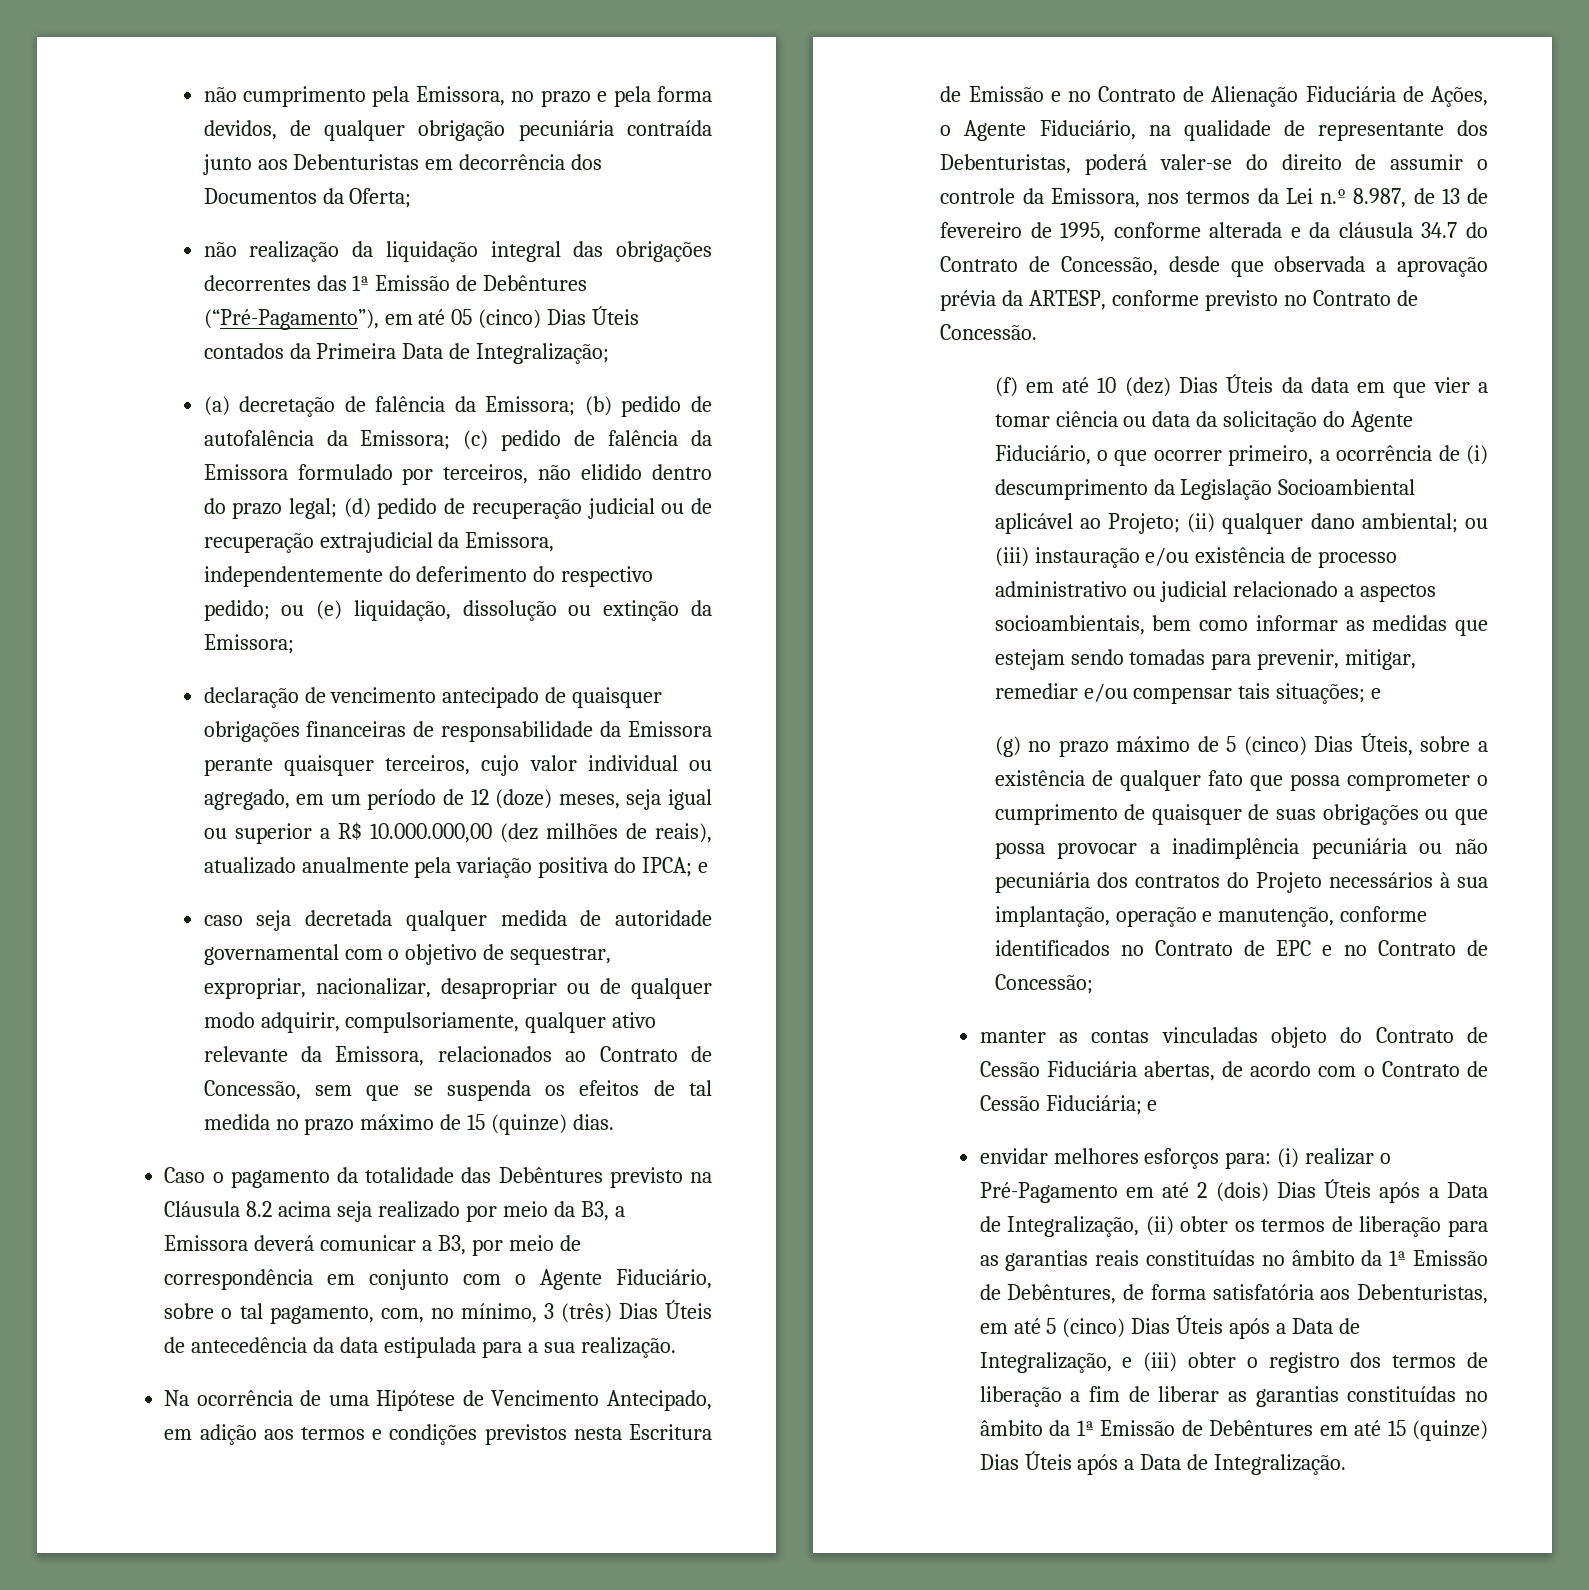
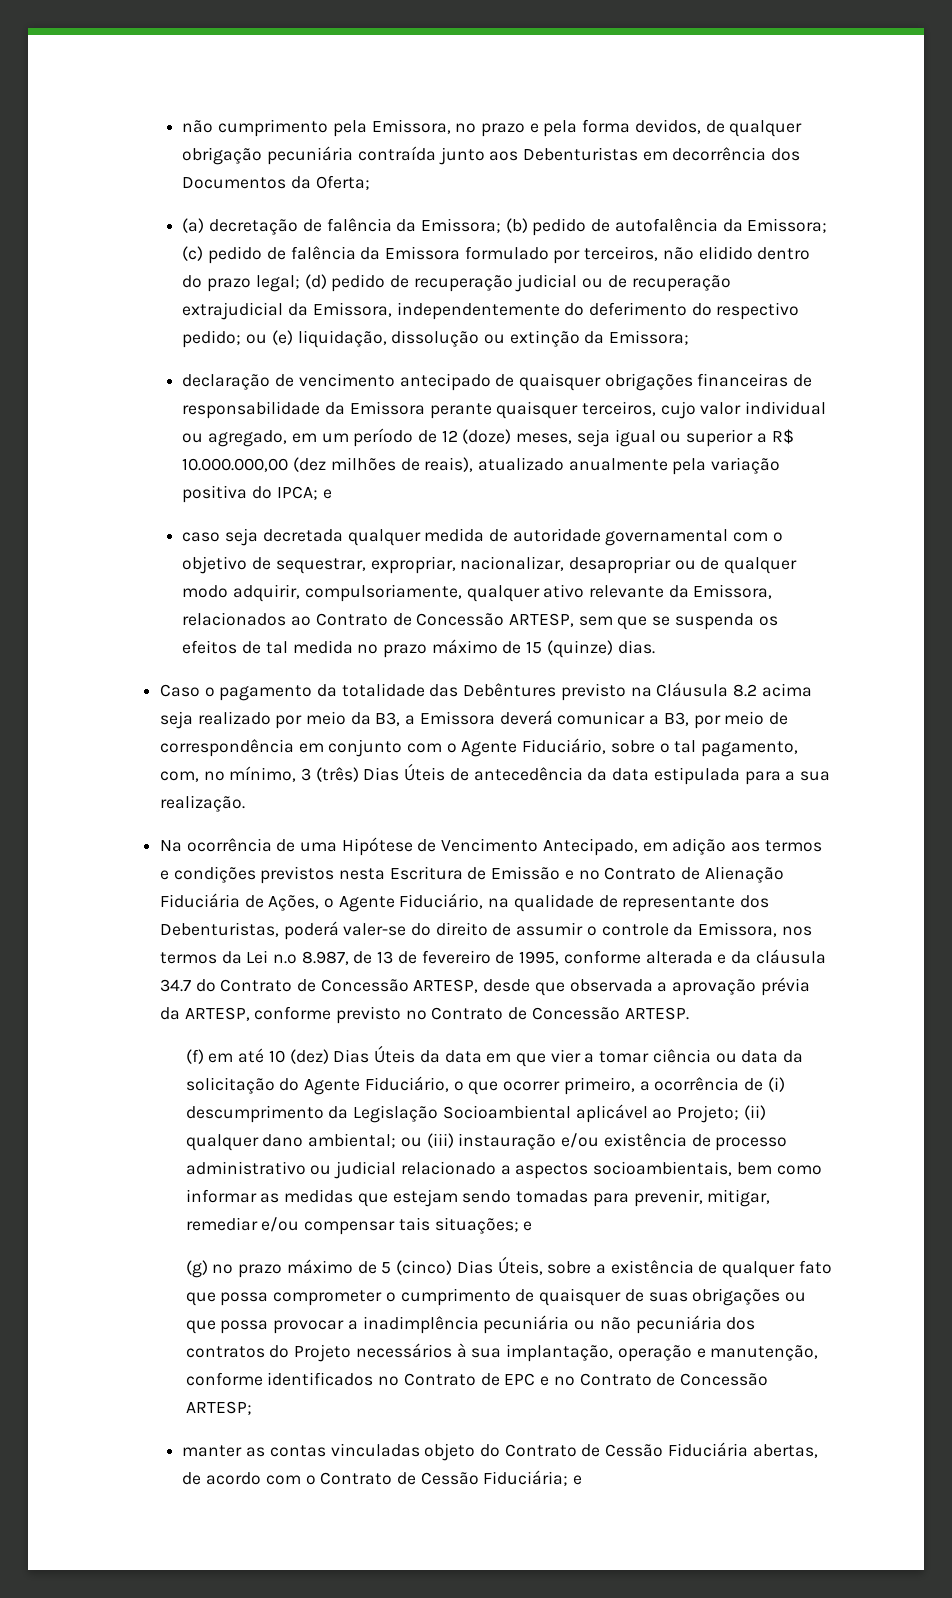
[203,241,712,262] [203,275,588,291] [203,306,640,330] [203,343,610,364] // não realização da liquidação integral das obrigações decorrentes das 1ª Emissão de Debêntures (“Pré-Pagamento”), em até 05 (cinco) Dias Úteis contados da Primeira Data de Integralização; -> (370, 182) none
[203,1080,301,1100] Concessão, -> [416,613,575,627] Concessão ARTESP,
[1060,256,1158,276] Concessão, -> [320,979,479,993] Concessão ARTESP,
[940,324,1038,340] Concessão. -> [531,1007,689,1020] Concessão ARTESP.
[994,974,1093,994] Concessão; -> [679,1373,768,1386] [185,1401,252,1415] Concessão ARTESP;
[979,1148,1392,1169] [979,1179,1488,1203] [979,1216,1488,1237] [979,1250,1488,1271] [979,1284,1488,1304] [979,1315,1361,1339] [979,1352,1488,1373] [979,1386,1488,1407] [979,1420,1488,1441] [979,1451,1347,1475] // envidar melhores esforços para: (i) realizar o Pré-Pagamento em até 2 (dois) Dias Úteis após a Data de Integralização, (ii) obter os termos de liberação para as garantias reais constituídas no âmbito da 1ª Emissão de Debêntures, de forma satisfatória aos Debenturistas, em até 5 (cinco) Dias Úteis após a Data de Integralização, e (iii) obter o registro dos termos de liberação a fim de liberar as garantias constituídas no âmbito da 1ª Emissão de Debêntures em até 15 (quinze) Dias Úteis após a Data de Integralização. -> (583, 1480) none

